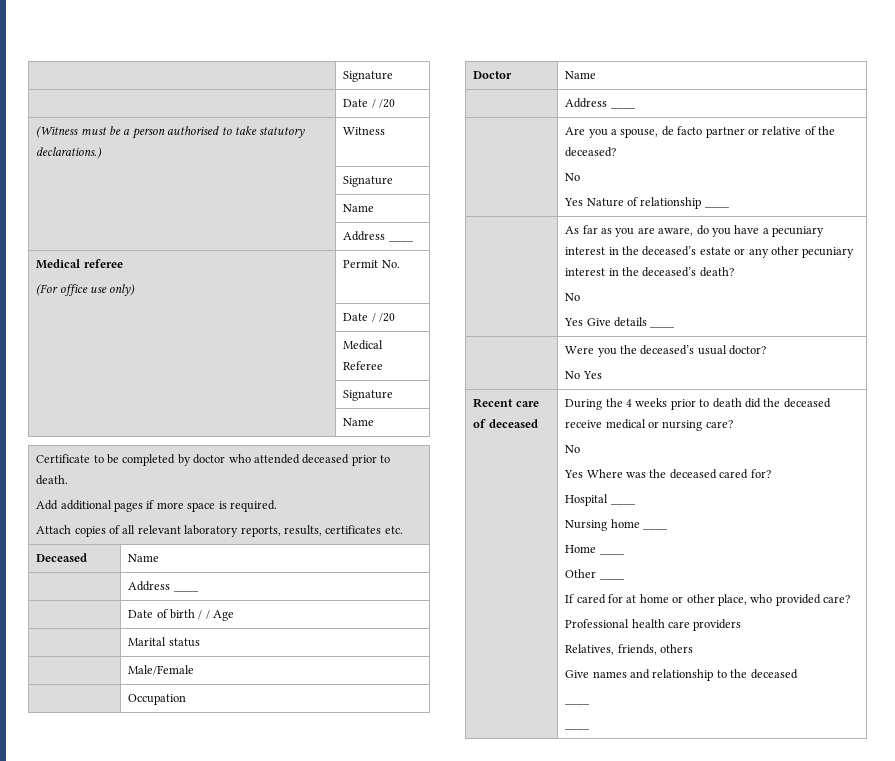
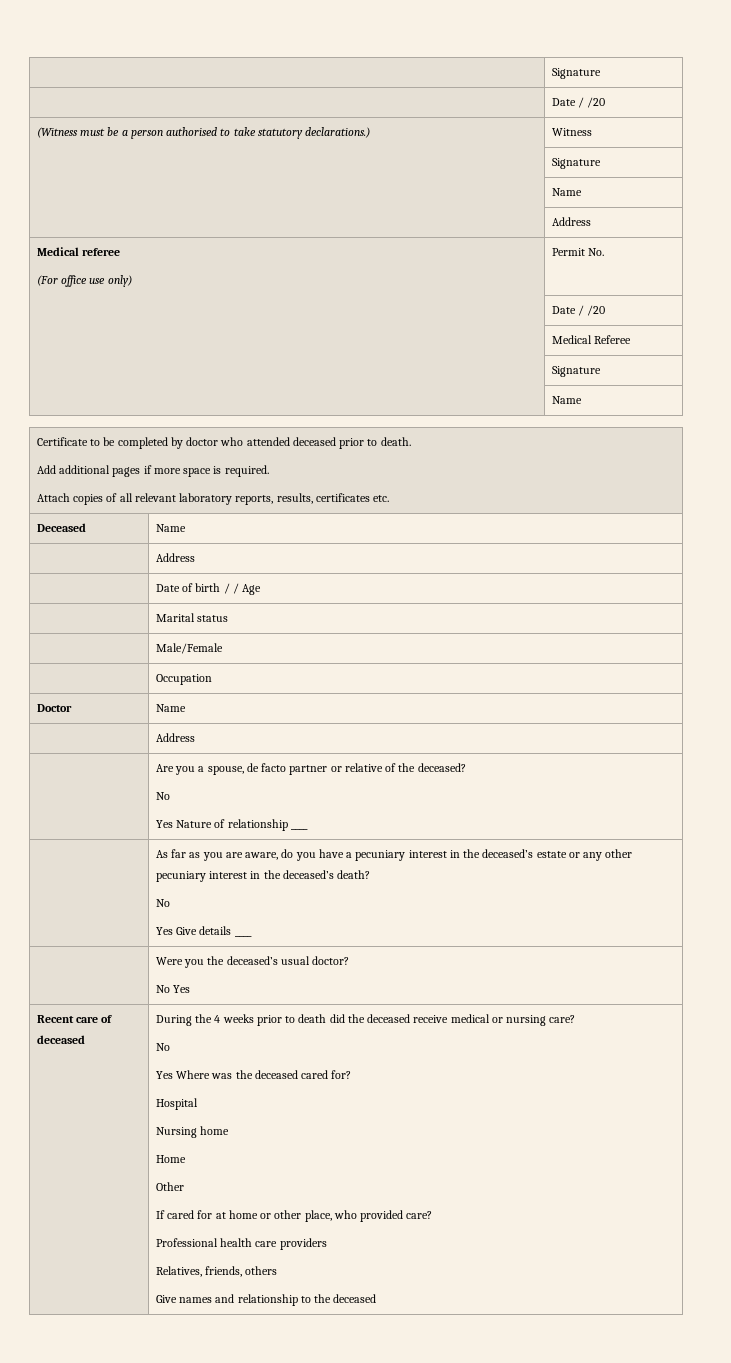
[388,240,414,242] ____ -> (591, 221) none
[173,590,199,592] ____ -> (195, 557) none
[610,107,636,109] ____ -> (195, 737) none
[610,503,636,505] ____ -> (198, 1104) none
[643,528,669,530] ____ -> (230, 1130) none
[599,553,625,555] ____ -> (186, 1159) none
[599,578,625,580] ____ -> (184, 1186) none
[565,703,591,705] [565,728,591,730] // ____ // ____ -> (377, 1298) none

